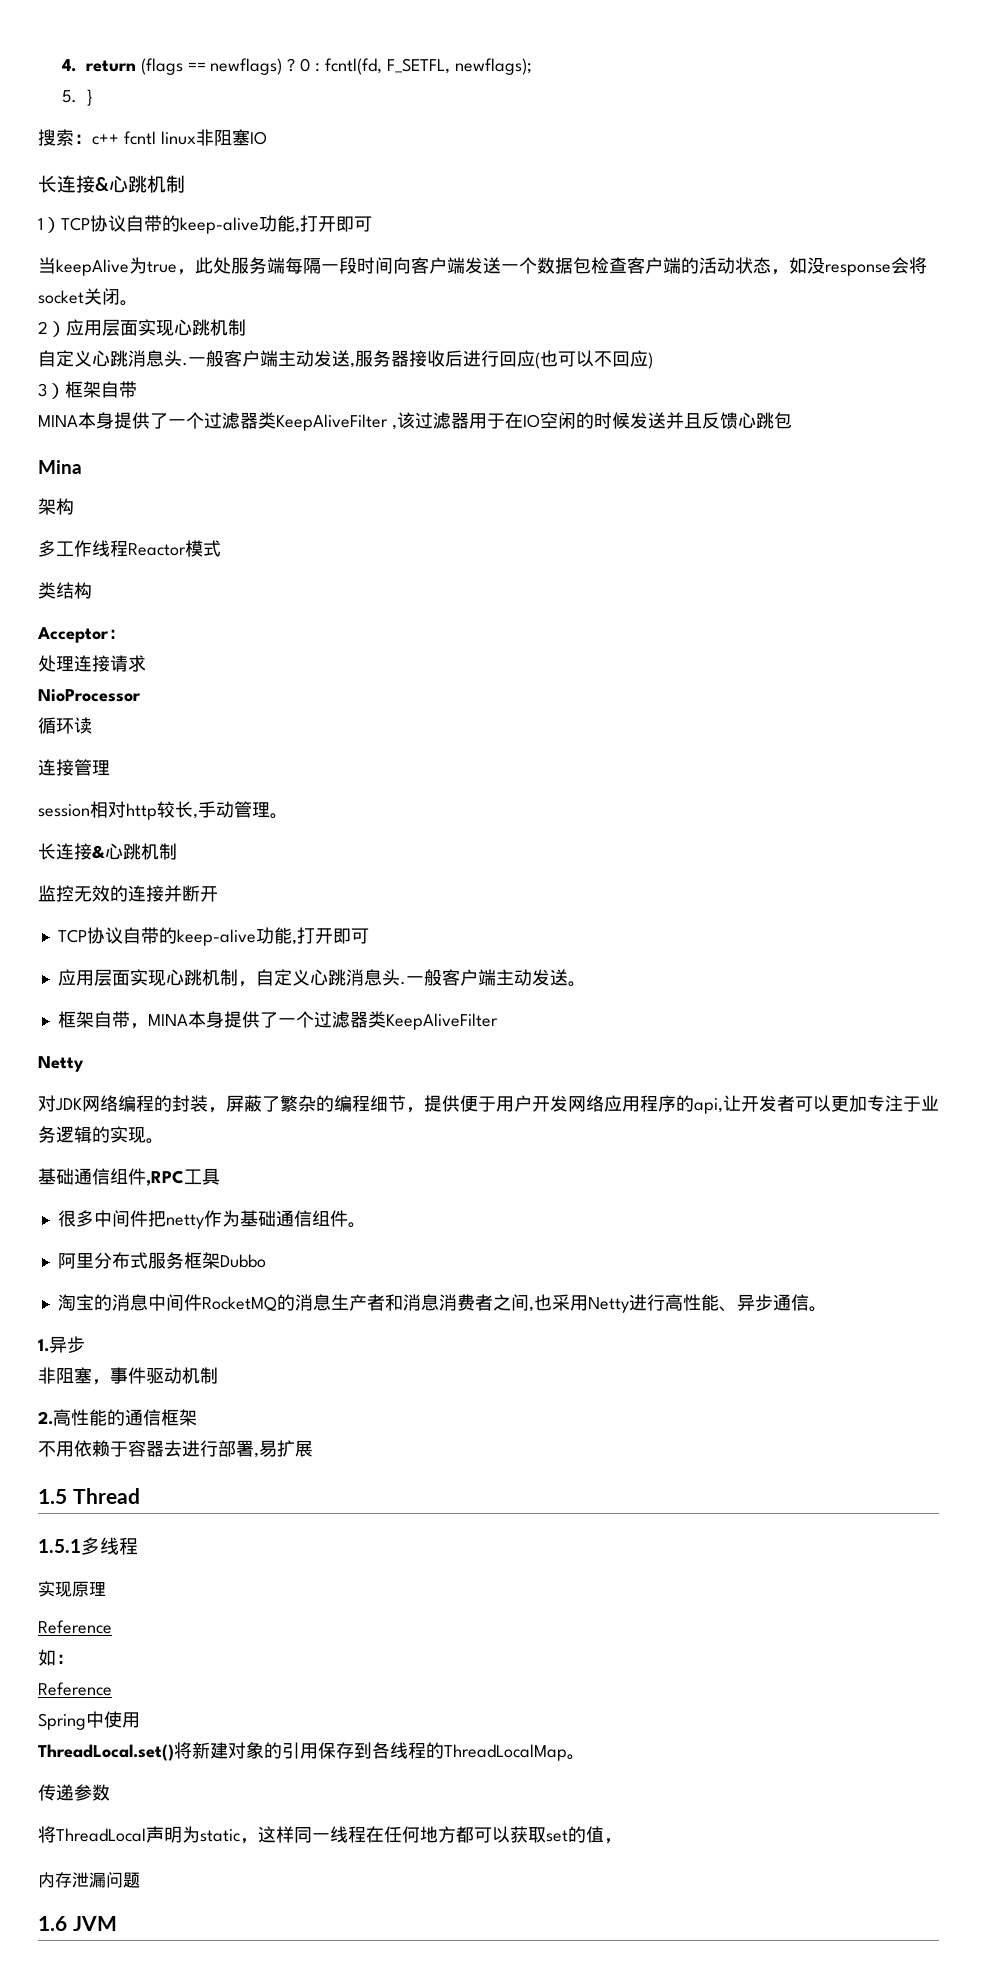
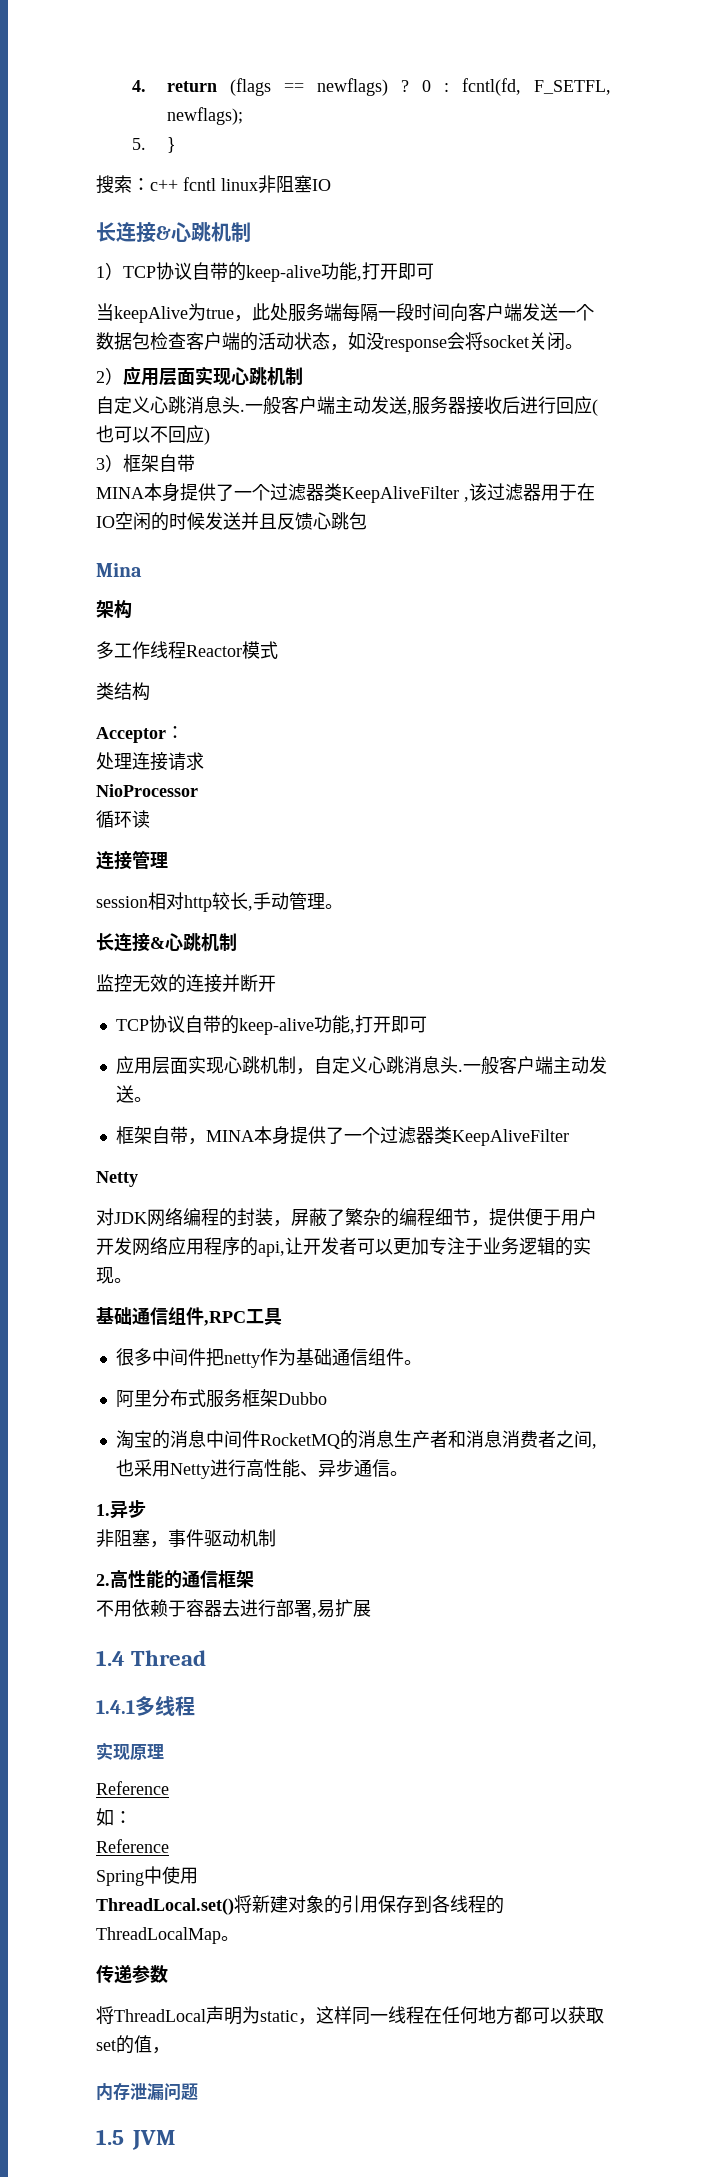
[38,1489,67,1504] 1.5 -> [96,1650,125,1666] 1.4
[38,1539,81,1553] 1.5.1 -> [96,1700,135,1714] 1.4.1
[38,1916,67,1931] 1.6 -> [96,2129,124,2145] 1.5

